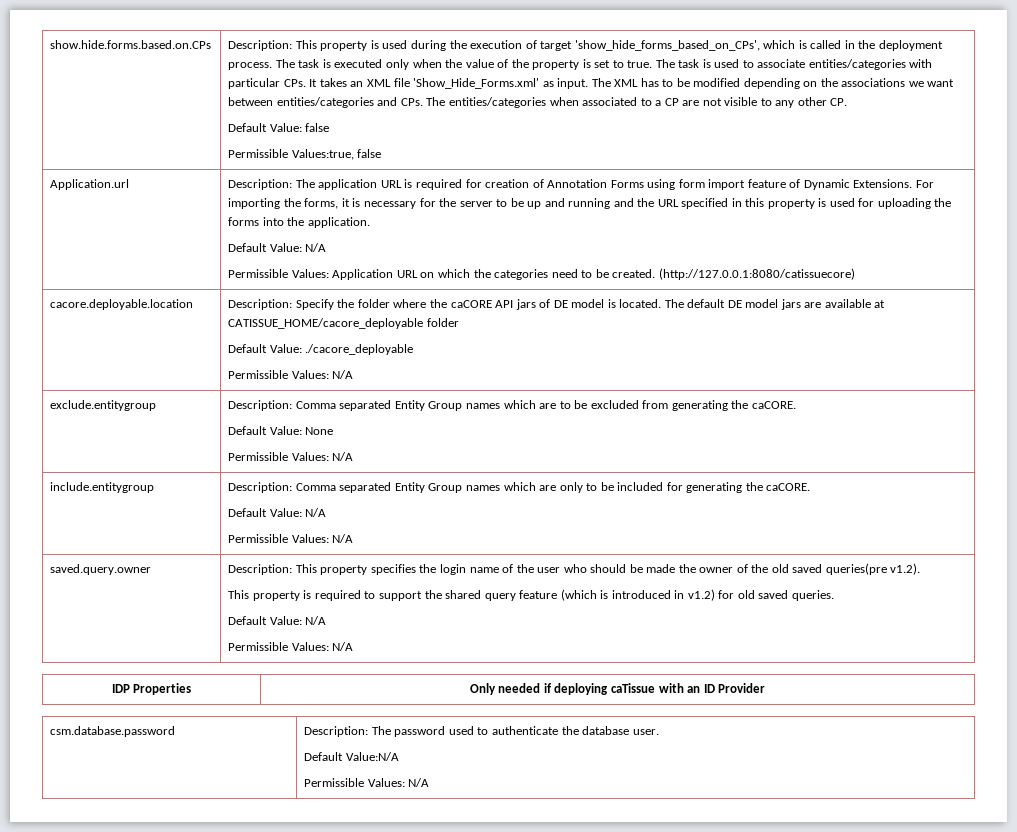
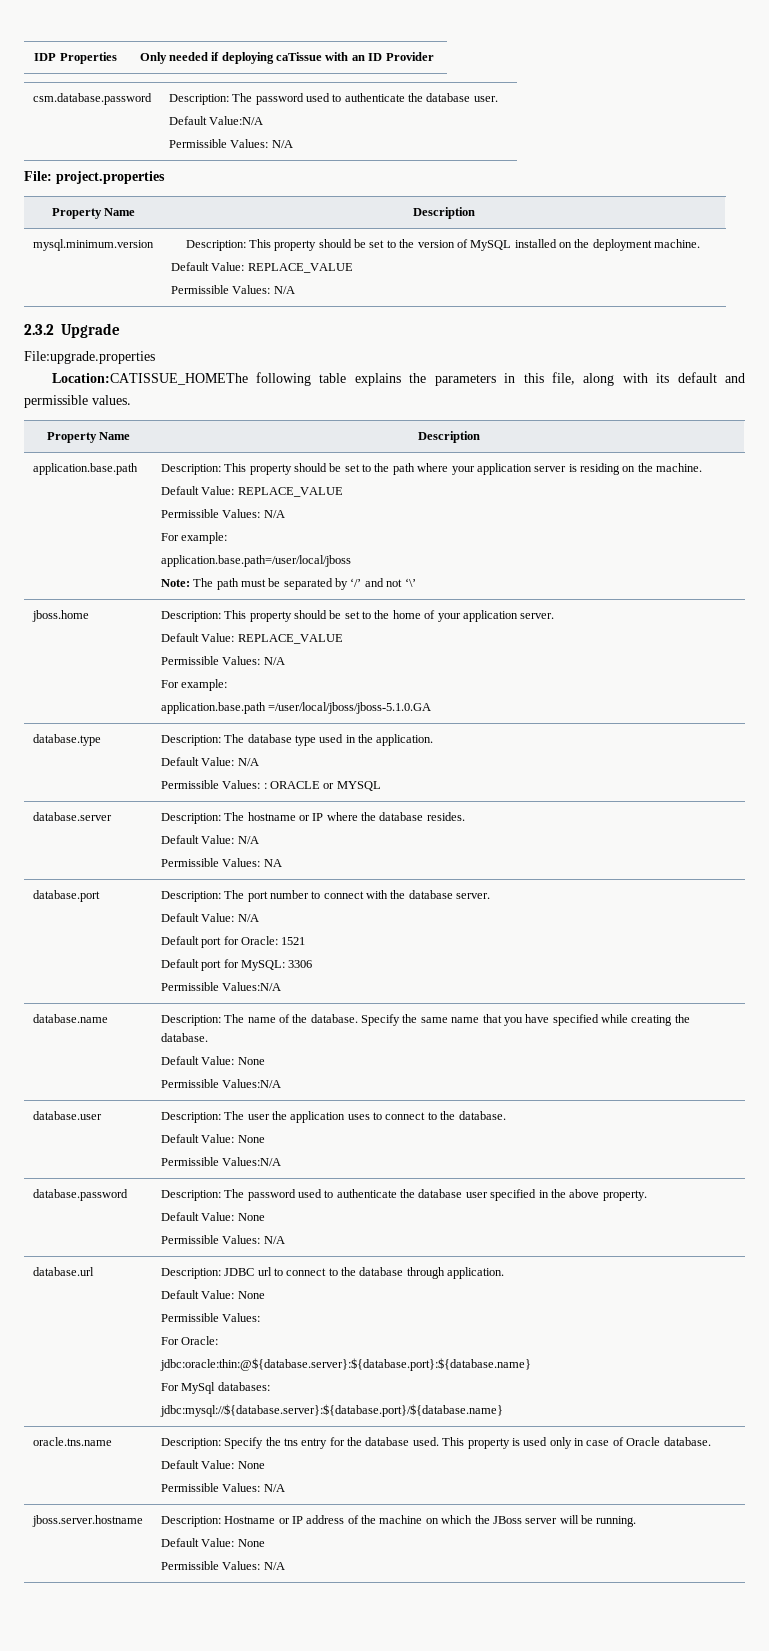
[50,40,212,49] [228,40,943,51] [228,59,933,70] [228,78,955,89] [228,97,848,108] [228,123,330,132] [228,149,382,160] [50,179,130,190] [228,179,934,190] [228,198,952,209] [228,217,370,228] [228,243,327,252] [228,268,855,280] [50,299,194,310] [228,299,886,310] [228,318,459,329] [228,344,414,355] [228,370,354,379] [50,400,157,411] [228,400,796,411] [228,426,334,435] [228,452,354,461] [50,482,155,493] [228,482,811,493] [228,508,327,517] [228,534,354,543] [50,564,152,575] [228,563,921,575] [228,589,834,601] [228,616,327,625] [228,642,354,651] show.hide.forms.based.on.CPs | Description: This property is used during the execution of target 'show_hide_forms_based_on_CPs', which is called in the deployment process. The task is executed only when the value of the property is set to true. The task is used to associate entities/categories with particular CPs. It takes an XML file 'Show_Hide_Forms.xml' as input. The XML has to be modified depending on the associations we want between entities/categories and CPs. The entities/categories when associated to a CP are not visible to any other CP. // Default Value: false // Permissible Values:true, false // Application.url | Description: The application URL is required for creation of Annotation Forms using form import feature of Dynamic Extensions. For importing the forms, it is necessary for the server to be up and running and the URL specified in this property is used for uploading the forms into the application. // Default Value: N/A // Permissible Values: Application URL on which the categories need to be created. (http://127.0.0.1:8080/catissuecore) // cacore.deployable.location | Description: Specify the folder where the caCORE API jars of DE model is located. The default DE model jars are available at CATISSUE_HOME/cacore_deployable folder // Default Value: ./cacore_deployable // Permissible Values: N/A // exclude.entitygroup | Description: Comma separated Entity Group names which are to be excluded from generating the caCORE. // Default Value: None // Permissible Values: N/A // include.entitygroup | Description: Comma separated Entity Group names which are only to be included for generating the caCORE. // Default Value: N/A // Permissible Values: N/A // saved.query.owner | Description: This property specifies the login name of the user who should be made the owner of the old saved queries(pre v1.2). // This property is required to support the shared query feature (which is introduced in v1.2) for old saved queries. // Default Value: N/A // Permissible Values: N/A // -> (34, 57) none
(430, 782) none -> [24,171,165,184] [51,208,136,219] [413,207,475,219] [32,239,154,251] [185,239,701,251] [170,262,353,273] [170,285,295,294] [24,323,120,338] [24,351,155,364] [51,372,745,386] [24,395,131,408] [46,432,131,443] [417,431,480,443] [32,463,138,475] [160,463,703,475] [160,486,343,497] [160,509,285,518] [160,532,228,544] [160,555,351,567] [160,578,416,590] [31,610,89,622] [160,610,555,622] [160,633,343,644] [160,656,285,665] [160,679,228,691] [160,702,432,714] [32,734,101,746] [160,734,434,746] [160,757,259,766] [160,780,381,791] [32,812,112,821] [160,812,465,824] [160,835,259,844] [160,858,282,867] [32,890,100,902] [160,890,491,902] [160,913,259,922] [160,936,306,948] [160,959,313,971] [160,982,282,991] [32,1014,108,1023] [160,1014,690,1026] [160,1033,208,1042] [160,1056,265,1065] [160,1079,282,1088] [32,1111,102,1120] [160,1111,506,1123] [160,1134,265,1143] [160,1157,282,1166] [32,1189,128,1201] [160,1189,647,1201] [160,1212,265,1221] [160,1235,285,1244] [32,1267,94,1276] [160,1267,505,1279] [160,1290,265,1299] [160,1313,261,1322] [160,1336,219,1345] [159,1358,531,1371] [160,1382,270,1394] [159,1404,503,1417] [32,1437,112,1446] [160,1437,711,1449] [160,1460,265,1469] [160,1483,285,1492] [31,1515,143,1527] [160,1515,637,1527] [160,1538,265,1547] [160,1561,285,1570] // File: project.properties // Property Name | Description // mysql.minimum.version | Description: This property should be set to the version of MySQL installed on the deployment machine. // Default Value: REPLACE_VALUE // Permissible Values: N/A // 2.3.2 Upgrade // File:upgrade.properties // Location:CATISSUE_HOMEThe following table explains the parameters in this file, along with its default and permissible values. // Property Name | Description // application.base.path | Description: This property should be set to the path where your application server is residing on the machine. // Default Value: REPLACE_VALUE // Permissible Values: N/A // For example: // application.base.path=/user/local/jboss // Note: The path must be separated by ‘/’ and not ‘\’ // jboss.home | Description: This property should be set to the home of your application server. // Default Value: REPLACE_VALUE // Permissible Values: N/A // For example: // application.base.path =/user/local/jboss/jboss-5.1.0.GA // database.type | Description: The database type used in the application. // Default Value: N/A // Permissible Values: : ORACLE or MYSQL // database.server | Description: The hostname or IP where the database resides. // Default Value: N/A // Permissible Values: NA // database.port | Description: The port number to connect with the database server. // Default Value: N/A // Default port for Oracle: 1521 // Default port for MySQL: 3306 // Permissible Values:N/A // database.name | Description: The name of the database. Specify the same name that you have specified while creating the database. // Default Value: None // Permissible Values:N/A // database.user | Description: The user the application uses to connect to the database. // Default Value: None // Permissible Values:N/A // database.password | Description: The password used to authenticate the database user specified in the above property. // Default Value: None // Permissible Values: N/A // database.url | Description: JDBC url to connect to the database through application. // Default Value: None // Permissible Values: // For Oracle: // jdbc:oracle:thin:@${database.server}:${database.port}:${database.name} // For MySql databases: // jdbc:mysql://${database.server}:${database.port}/${database.name} // oracle.tns.name | Description: Specify the tns entry for the database used. This property is used only in case of Oracle database. // Default Value: None // Permissible Values: N/A // jboss.server.hostname | Description: Hostname or IP address of the machine on which the JBoss server will be running. // Default Value: None // Permissible Values: N/A

